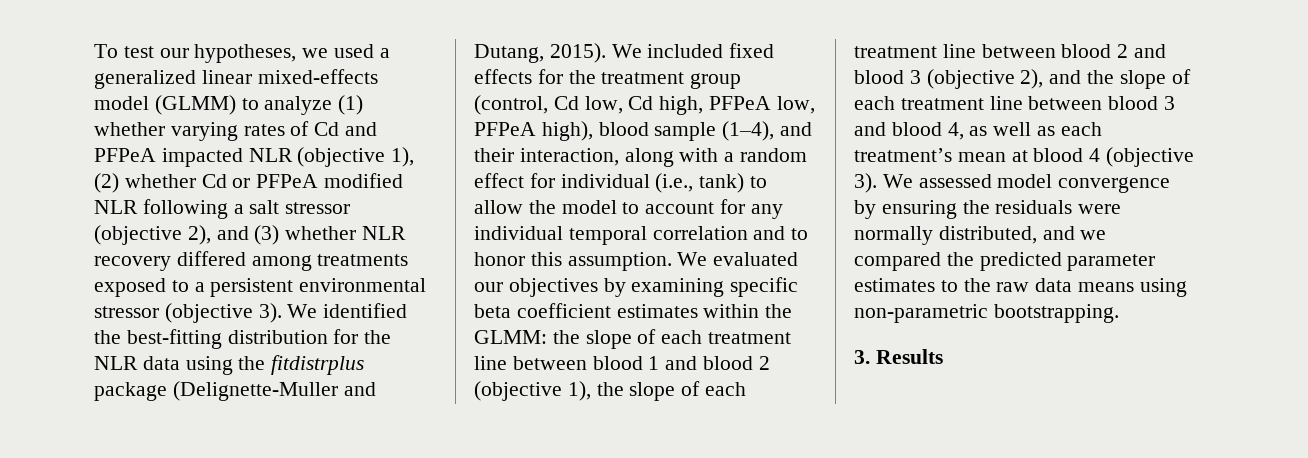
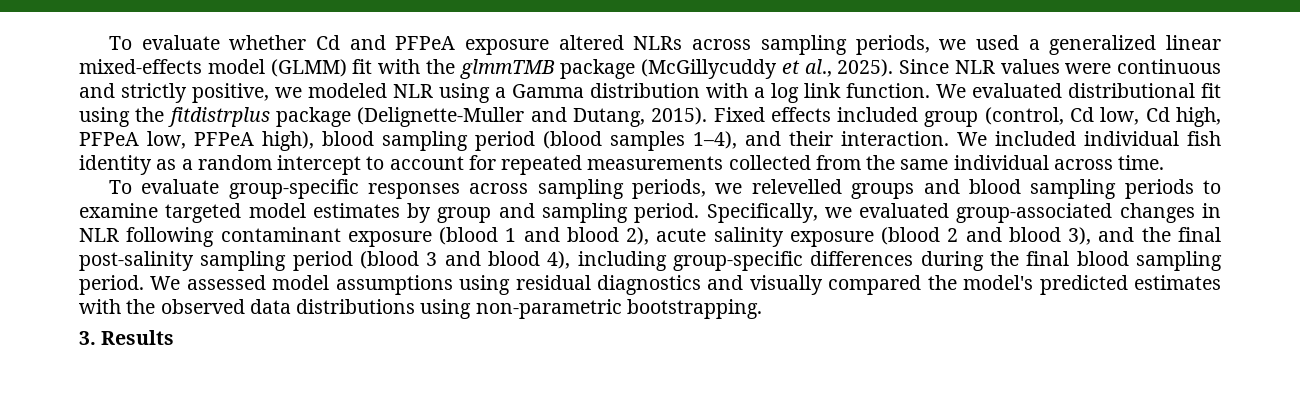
[94,44,297,63] To test our hypotheses, -> [108,35,930,55] To evaluate whether Cd and PFPeA exposure altered NLRs across sampling periods,
[241,95,364,115] [94,121,378,141] [94,147,415,167] [94,173,404,193] [94,199,351,219] [94,225,407,245] [94,251,409,271] [94,278,427,297] [94,303,408,323] [94,329,392,349] [94,356,180,370] to analyze (1) whether varying rates of Cd and PFPeA impacted NLR (objective 1), (2) whether Cd or PFPeA modified NLR following a salt stressor (objective 2), and (3) whether NLR recovery differed among treatments exposed to a persistent environmental stressor (objective 3). We identified the best-fitting distribution for the NLR data -> [352,59,1221,79] [79,83,1221,103] fit with the glmmTMB package (McGillycuddy et al., 2025). Since NLR values were continuous and strictly positive, we modeled NLR using a Gamma distribution with a log link function. We evaluated distributional fit
[611,43,775,58] [474,69,685,84] We included fixed effects for the treatment -> [713,107,919,122] Fixed effects included
[654,121,813,141] [474,148,808,167] [474,173,768,193] [474,199,783,219] [474,226,809,245] [474,252,799,271] [474,277,799,297] [474,303,793,318] [474,329,792,349] [474,356,770,370] [474,381,747,401] [854,44,1167,58] [854,69,1191,89] [854,96,1176,110] [854,122,1102,140] [854,147,1195,167] [854,173,1171,193] [854,200,1122,219] [854,226,1107,245] [854,252,1156,271] [854,278,1135,292] sample (1–4), and their interaction, along with a random effect for individual (i.e., tank) to allow the model to account for any individual temporal correlation and to honor this assumption. We evaluated our objectives by examining specific beta coefficient estimates within the GLMM: the slope of each treatment line between blood 1 and blood 2 (objective 1), the slope of each treatment line between blood 2 and blood 3 (objective 2), and the slope of each treatment line between blood 3 and blood 4, as well as each treatment’s mean at blood 4 (objective 3). We assessed model convergence by ensuring the residuals were normally distributed, and we compared the predicted parameter estimates to the raw data means -> [382,131,1221,151] [79,155,1165,175] [108,179,1221,199] [79,203,1221,223] [79,227,1222,247] [79,251,1222,271] [79,275,1221,295] [79,299,416,314] sampling period (blood samples 1–4), and their interaction. We included individual fish identity as a random intercept to account for repeated measurements collected from the same individual across time. // To evaluate group-specific responses across sampling periods, we relevelled groups and blood sampling periods to examine targeted model estimates by group and sampling period. Specifically, we evaluated group-associated changes in NLR following contaminant exposure (blood 1 and blood 2), acute salinity exposure (blood 2 and blood 3), and the final post-salinity sampling period (blood 3 and blood 4), including group-specific differences during the final blood sampling period. We assessed model assumptions using residual diagnostics and visually compared the model's predicted estimates with the observed data distributions

